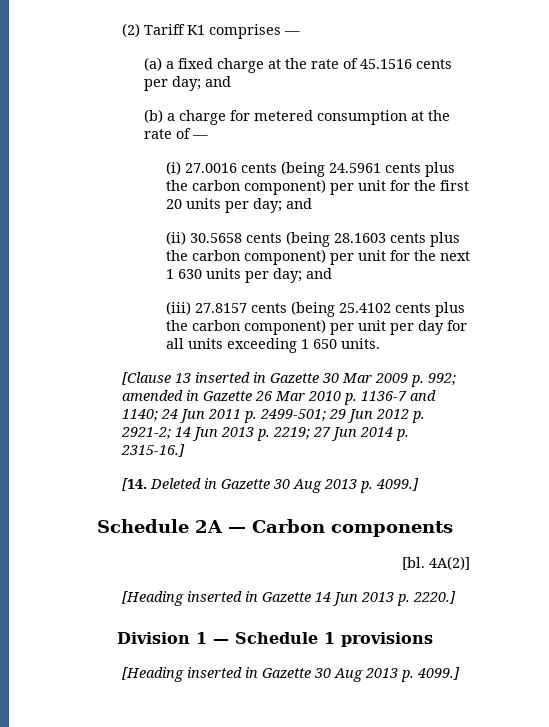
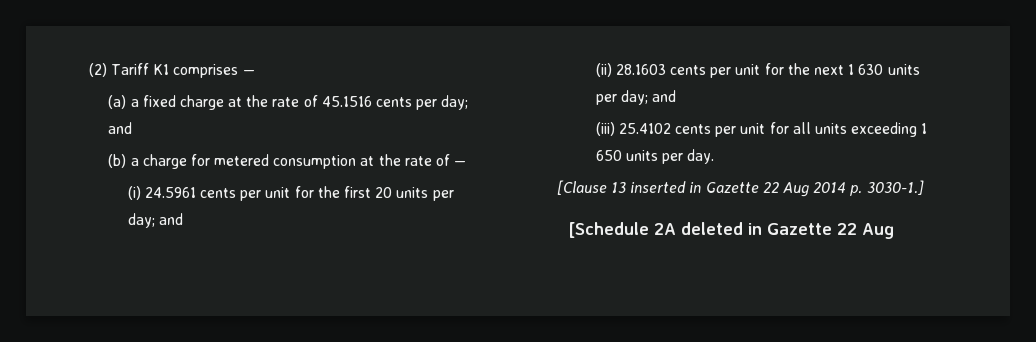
[184,161,455,177] [165,179,326,195] 27.0016 cents (being 24.5961 cents plus the carbon component) -> [144,187,237,198] 24.5961 cents
[189,231,460,247] [165,249,326,265] 30.5658 cents (being 28.1603 cents plus the carbon component) -> [615,64,707,75] 28.1603 cents
[194,301,465,317] [165,319,444,335] 27.8157 cents (being 25.4102 cents plus the carbon component) per unit per day -> [618,123,766,137] 25.4102 cents per unit
[340,338,380,349] units. -> [625,149,715,164] units per day.
[322,373,457,387] [122,390,437,405] [122,409,426,423] [121,427,410,441] [121,444,186,457] [122,478,420,493] [96,519,453,537] [402,556,470,570] [122,591,457,606] [116,632,433,647] [122,667,461,682] 30 Mar 2009 p. 992; amended in Gazette 26 Mar 2010 p. 1136-7 and 1140; 24 Jun 2011 p. 2499-501; 29 Jun 2012 p. 2921-2; 14 Jun 2013 p. 2219; 27 Jun 2014 p. 2315-16.] // [14. Deleted in Gazette 30 Aug 2013 p. 4099.] // Schedule 2A — Carbon components // [bl. 4A(2)] // [Heading inserted in Gazette 14 Jun 2013 p. 2220.] // Division 1 — Schedule 1 provisions // [Heading inserted in Gazette 30 Aug 2013 p. 4099.] -> [762,180,924,197] [568,222,894,239] 22 Aug 2014 p. 3030-1.] // [Schedule 2A deleted in Gazette 22 Aug

